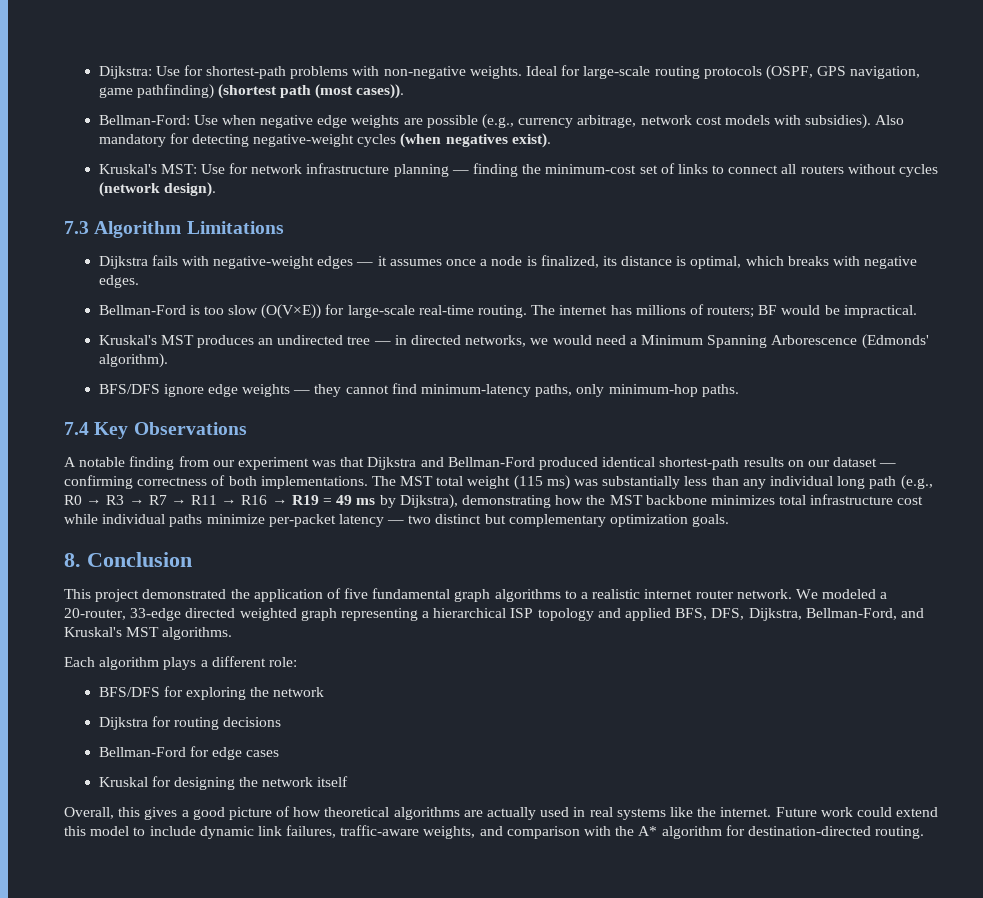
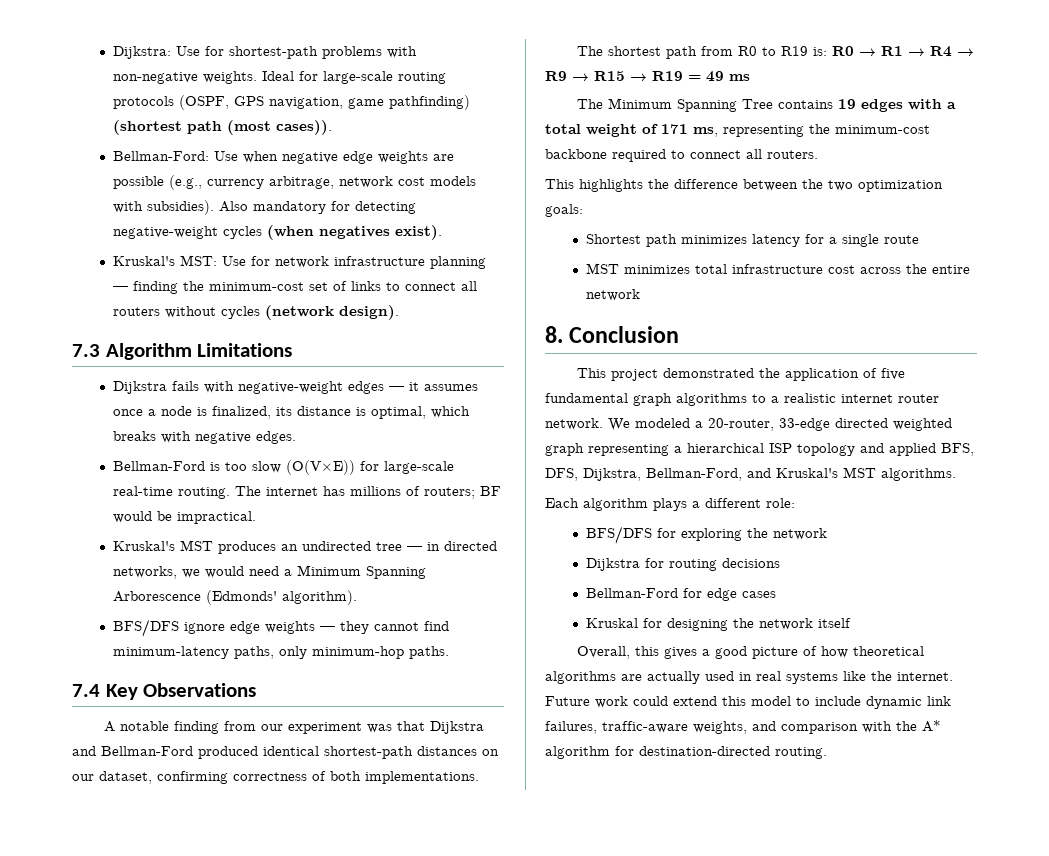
[743,457,784,467] results -> [417,746,477,756] distances
[833,457,897,467] dataset — -> [99,771,152,784] dataset,
[371,475,933,490] [64,495,268,505] The MST total weight (115 ms) was substantially less than any individual long path (e.g., R0 → R3 → R7 → R11 → R16 -> [577,46,975,59] [545,71,625,81] // The shortest path from R0 to R19 is: R0 → R1 → R4 → R9 → R15
[379,494,924,509] [64,514,730,527] by Dijkstra), demonstrating how the MST backbone minimizes total infrastructure cost while individual paths minimize per-packet latency — two distinct but complementary optimization goals. -> [577,98,957,112] [545,124,930,137] [545,149,818,162] [545,179,943,192] [545,204,583,217] [585,234,919,247] [585,263,970,274] [585,289,640,301] // The Minimum Spanning Tree contains 19 edges with a total weight of 171 ms, representing the minimum-cost backbone required to connect all routers. // This highlights the difference between the two optimization goals: // Shortest path minimizes latency for a single route // MST minimizes total infrastructure cost across the entire network

